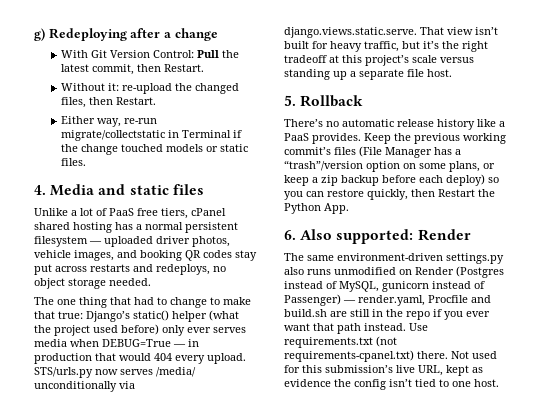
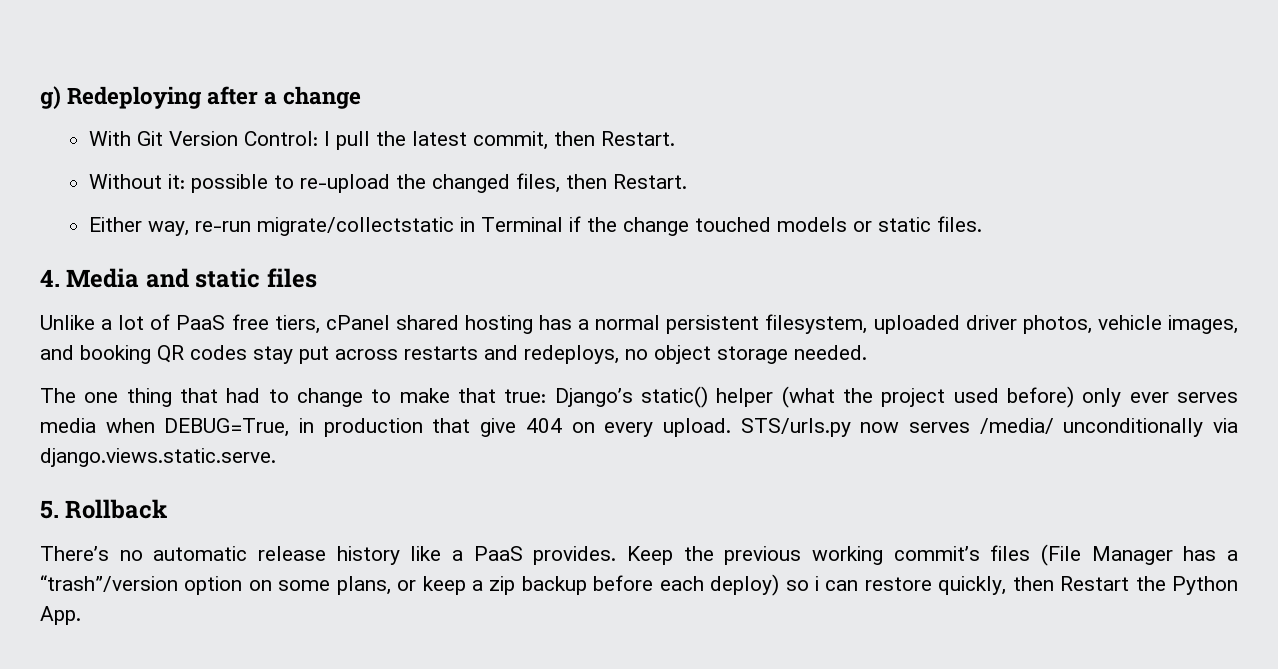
[196,50,219,58] Pull -> [323,131,370,150] I pull
(119, 87) none -> [190,174,294,193] possible to
[34,236,102,247] filesystem — -> [765,314,868,334] filesystem,
[102,339,186,347] DEBUG=True — -> [164,418,290,437] DEBUG=True,
[119,353,172,361] would 404 -> [480,418,595,437] give 404 on
[420,27,498,35] [284,41,488,52] [284,55,474,66] [284,69,452,80] That view isn’t built for heavy traffic, but it’s the right tradeoff at this project’s scale versus standing up a separate file host. -> (276, 457) none
[284,191,303,200] you -> [815,576,820,591] i
[284,229,471,244] [284,253,504,264] [284,266,504,278] [284,281,485,292] [284,294,491,306] [284,309,490,320] [284,323,428,334] [284,336,397,348] [284,350,497,362] [284,365,483,376] [284,379,499,390] // 6. Also supported: Render // The same environment-driven settings.py also runs unmodified on Render (Postgres instead of MySQL, gunicorn instead of Passenger) — render.yaml, Procfile and build.sh are still in the repo if you ever want that path instead. Use requirements.txt (not requirements-cpanel.txt) there. Not used for this submission’s live URL, kept as evidence the config isn’t tied to one host. -> (81, 615) none

